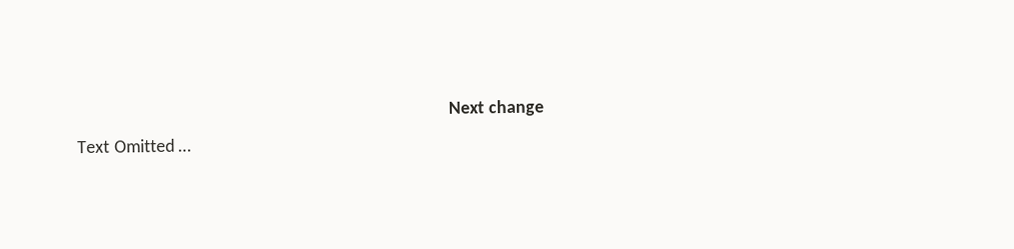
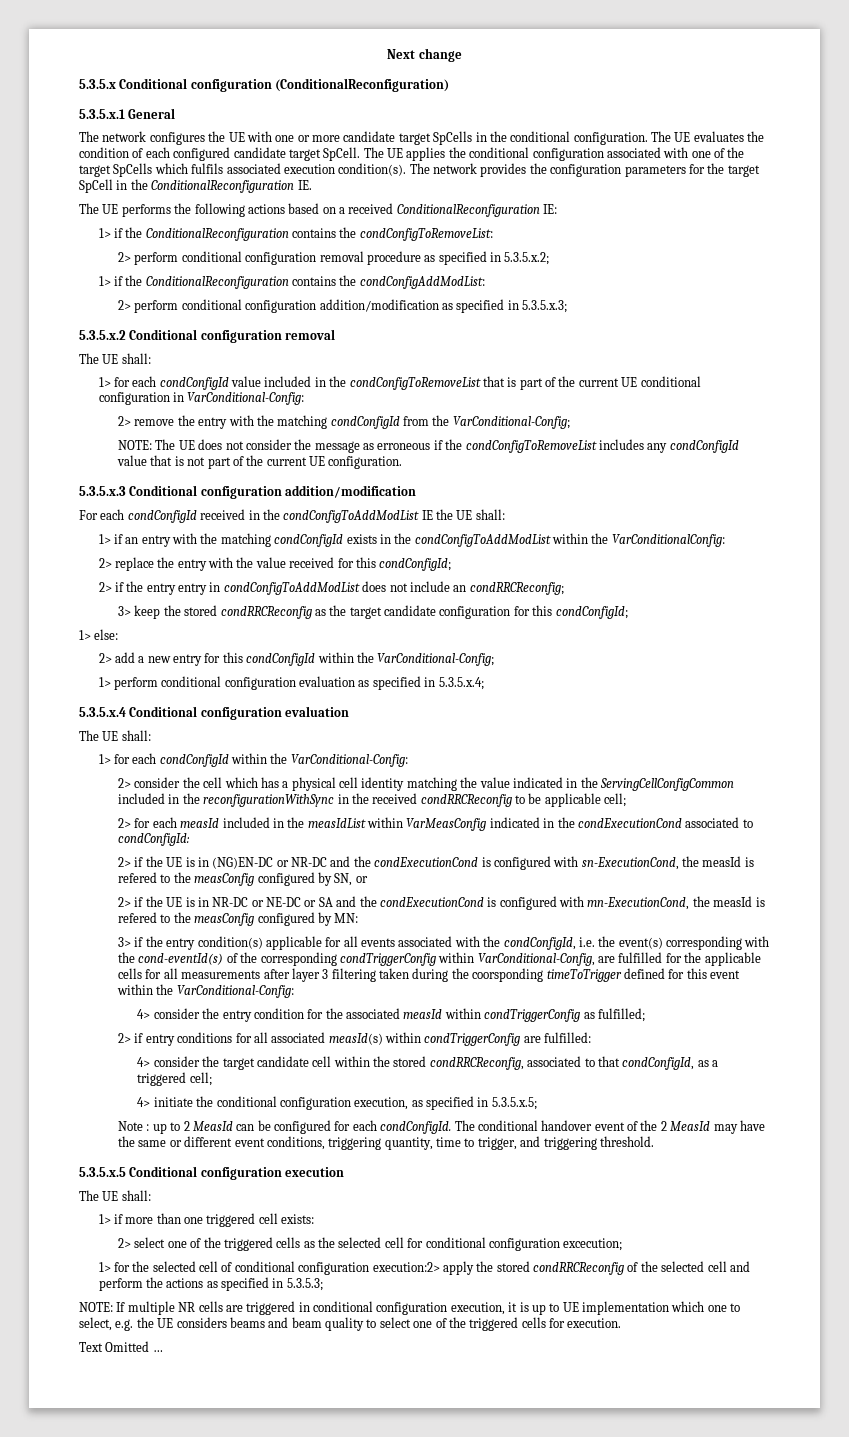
(544, 108) none -> [79,78,450,92] [79,108,176,119] [79,131,765,145] [79,147,745,161] [79,163,760,177] [79,179,312,193] [79,203,558,217] [98,227,493,241] [117,251,550,265] [98,275,485,289] [117,299,567,313] [79,329,336,343] [79,353,151,364] [98,376,701,390] [98,392,305,405] [117,415,570,429] [117,439,739,453] [116,455,403,469] [79,485,417,499] [79,509,505,523] [98,533,725,547] [98,557,452,571] [98,581,564,595] [117,605,628,619] [79,629,119,640] [98,652,495,666] [98,676,484,690] [79,706,350,720] [79,730,151,741] [98,753,408,767] [117,777,734,791] [117,793,627,807] [117,817,753,831] [117,833,190,846] [117,856,754,870] [117,872,368,886] [117,896,765,910] [117,912,359,926] [117,936,770,950] [117,952,761,966] [117,968,740,982] [116,984,294,998] [137,1008,645,1022] [117,1032,592,1046] [137,1056,719,1070] [137,1072,212,1086] [137,1096,537,1110] [117,1120,765,1134] [117,1136,654,1150] [79,1166,345,1180] [79,1190,151,1201] [98,1213,315,1227] [117,1237,623,1251] [98,1261,750,1275] [98,1277,323,1291] [79,1301,741,1315] [79,1317,622,1331] // 5.3.5.x Conditional configuration (ConditionalReconfiguration) // 5.3.5.x.1 General // The network configures the UE with one or more candidate target SpCells in the conditional configuration. The UE evaluates the condition of each configured candidate target SpCell. The UE applies the conditional configuration associated with one of the target SpCells which fulfils associated execution condition(s). The network provides the configuration parameters for the target SpCell in the ConditionalReconfiguration IE. // The UE performs the following actions based on a received ConditionalReconfiguration IE: // 1> if the ConditionalReconfiguration contains the condConfigToRemoveList: // 2> perform conditional configuration removal procedure as specified in 5.3.5.x.2; // 1> if the ConditionalReconfiguration contains the condConfigAddModList: // 2> perform conditional configuration addition/modification as specified in 5.3.5.x.3; // 5.3.5.x.2 Conditional configuration removal // The UE shall: // 1> for each condConfigId value included in the condConfigToRemoveList that is part of the current UE conditional configuration in VarConditional-Config: // 2> remove the entry with the matching condConfigId from the VarConditional-Config; // NOTE: The UE does not consider the message as erroneous if the condConfigToRemoveList includes any condConfigId value that is not part of the current UE configuration. // 5.3.5.x.3 Conditional configuration addition/modification // For each condConfigId received in the condConfigToAddModList IE the UE shall: // 1> if an entry with the matching condConfigId exists in the condConfigToAddModList within the VarConditionalConfig: // 2> replace the entry with the value received for this condConfigId; // 2> if the entry entry in condConfigToAddModList does not include an condRRCReconfig; // 3> keep the stored condRRCReconfig as the target candidate configuration for this condConfigId; // 1> else: // 2> add a new entry for this condConfigId within the VarConditional-Config; // 1> perform conditional configuration evaluation as specified in 5.3.5.x.4; // 5.3.5.x.4 Conditional configuration evaluation // The UE shall: // 1> for each condConfigId within the VarConditional-Config: // 2> consider the cell which has a physical cell identity matching the value indicated in the ServingCellConfigCommon included in the reconfigurationWithSync in the received condRRCReconfig to be applicable cell; // 2> for each measId included in the measIdList within VarMeasConfig indicated in the condExecutionCond associated to condConfigId: // 2> if the UE is in (NG)EN-DC or NR-DC and the condExecutionCond is configured with sn-ExecutionCond, the measId is refered to the measConfig configured by SN, or // 2> if the UE is in NR-DC or NE-DC or SA and the condExecutionCond is configured with mn-ExecutionCond, the measId is refered to the measConfig configured by MN: // 3> if the entry condition(s) applicable for all events associated with the condConfigId, i.e. the event(s) corresponding with the cond-eventId(s) of the corresponding condTriggerConfig within VarConditional-Config, are fulfilled for the applicable cells for all measurements after layer 3 filtering taken during the coorsponding timeToTrigger defined for this event within the VarConditional-Config: // 4> consider the entry condition for the associated measId within condTriggerConfig as fulfilled; // 2> if entry conditions for all associated measId(s) within condTriggerConfig are fulfilled: // 4> consider the target candidate cell within the stored condRRCReconfig, associated to that condConfigId, as a triggered cell; // 4> initiate the conditional configuration execution, as specified in 5.3.5.x.5; // Note : up to 2 MeasId can be configured for each condConfigId. The conditional handover event of the 2 MeasId may have the same or different event conditions, triggering quantity, time to trigger, and triggering threshold. // 5.3.5.x.5 Conditional configuration execution // The UE shall: // 1> if more than one triggered cell exists: // 2> select one of the triggered cells as the selected cell for conditional configuration excecution; // 1> for the selected cell of conditional configuration execution:2> apply the stored condRRCReconfig of the selected cell and perform the actions as specified in 5.3.5.3; // NOTE: If multiple NR cells are triggered in conditional configuration execution, it is up to UE implementation which one to select, e.g. the UE considers beams and beam quality to select one of the triggered cells for execution.

